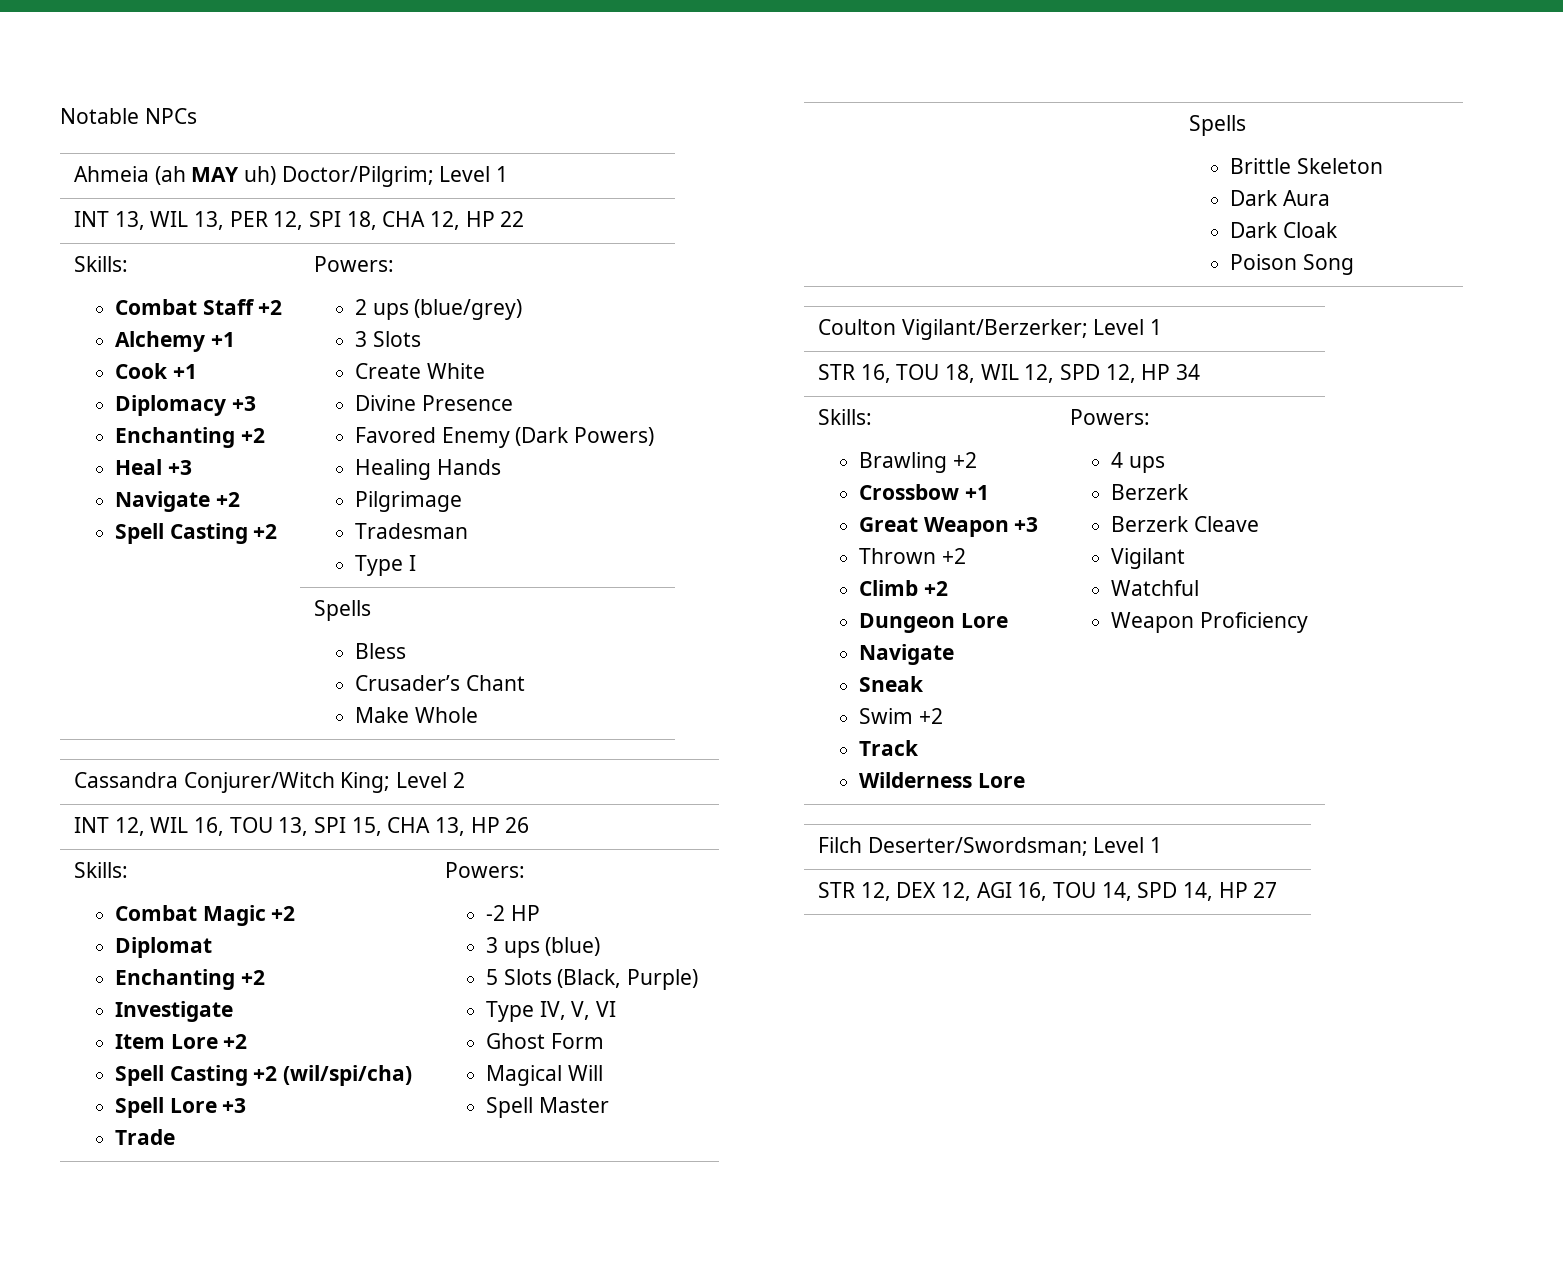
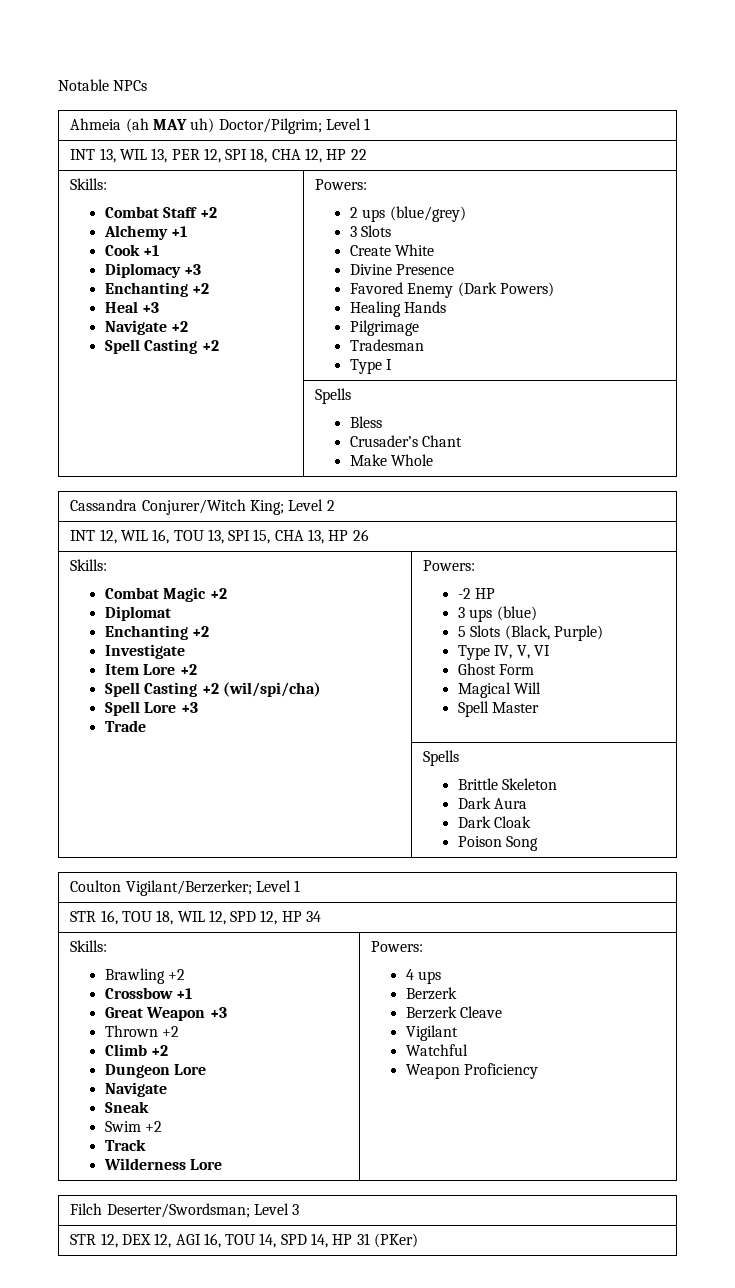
[1149,837,1162,853] 1 -> [292,1204,300,1215] 3
[1253,882,1278,898] 27 -> [356,1233,419,1248] 31 (PKer)

